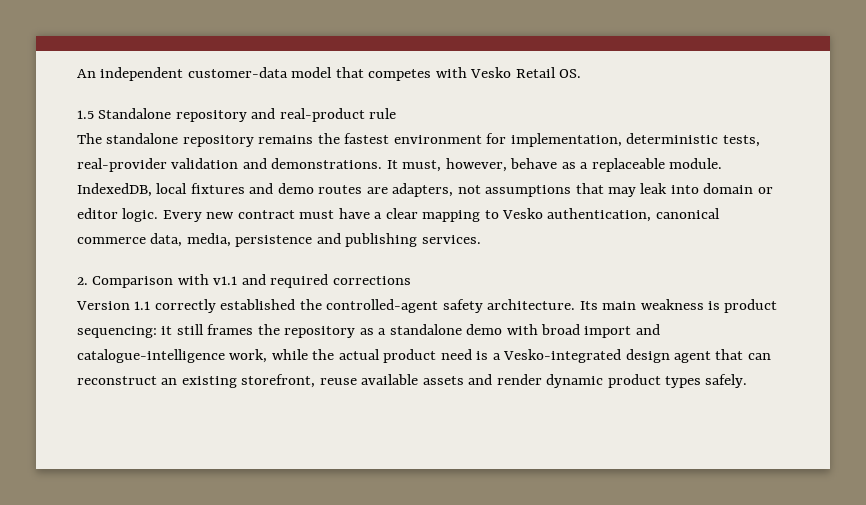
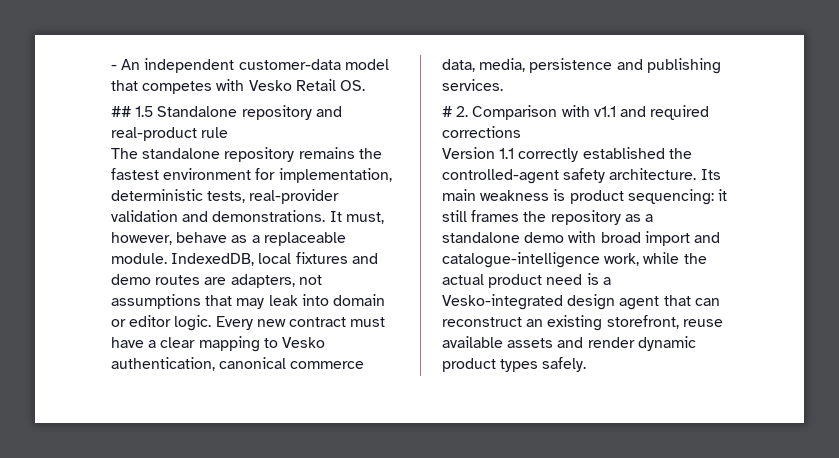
(77, 73) none -> [111,65,117,70] -
(582, 73) none -> [111,106,131,117] ##
(481, 239) none -> [442,106,452,117] #

